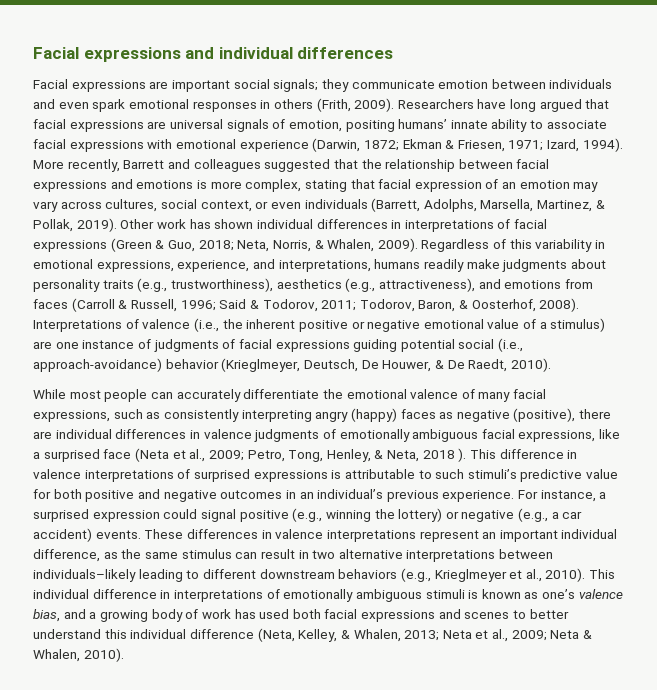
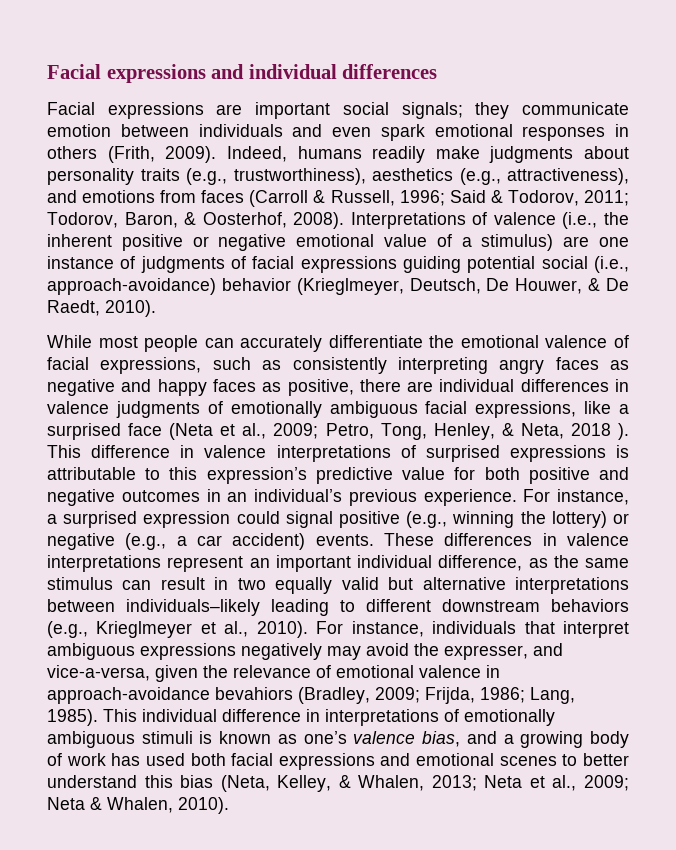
[397,99,610,112] [33,119,607,132] [33,138,623,152] [33,159,550,172] [33,179,599,192] [33,198,605,212] [33,218,548,232] [33,238,606,252] [33,259,371,272] Researchers have long argued that facial expressions are universal signals of emotion, positing humans’ innate ability to associate facial expressions with emotional experience (Darwin, 1872; Ekman & Friesen, 1971; Izard, 1994). More recently, Barrett and colleagues suggested that the relationship between facial expressions and emotions is more complex, stating that facial expression of an emotion may vary across cultures, social context, or even individuals (Barrett, Adolphs, Marsella, Martinez, & Pollak, 2019). Other work has shown individual differences in interpretations of facial expressions (Green & Guo, 2018; Neta, Norris, & Whalen, 2009). Regardless of this variability in emotional expressions, experience, and interpretations, -> [226,146,287,162] Indeed,
[478,392,511,402] many -> (629, 341) none
[350,408,397,422] (happy) -> (545, 366) none
[513,408,576,422] (positive), -> [121,379,354,396] and happy faces as positive,
[435,469,517,479] such stimuli’s -> [169,467,307,484] this expression’s
(336, 554) none -> [275,577,414,594] equally valid but
(586, 575) none -> [316,621,630,638] [47,643,563,660] [47,665,500,682] [47,687,575,704] [47,709,98,726] For instance, individuals that interpret ambiguous expressions negatively may avoid the expresser, and vice-a-versa, given the relevance of emotional valence in approach-avoidance bevahiors (Bradley, 2009; Frijda, 1986; Lang, 1985).
(461, 614) none -> [416,753,495,766] emotional
[130,629,254,639] individual difference -> [180,775,214,788] bias

